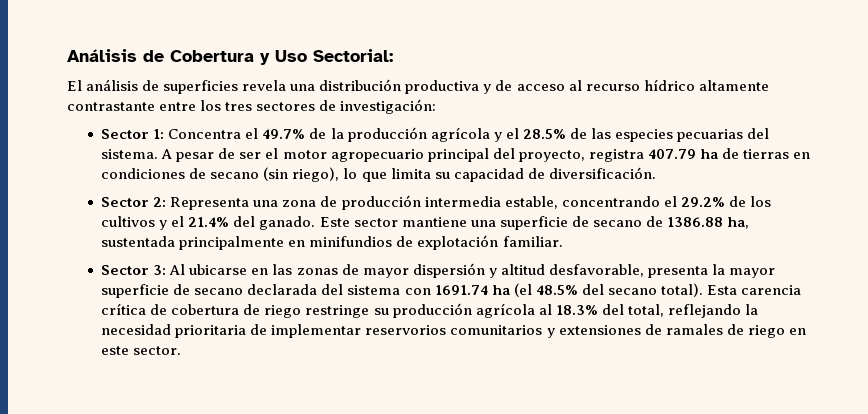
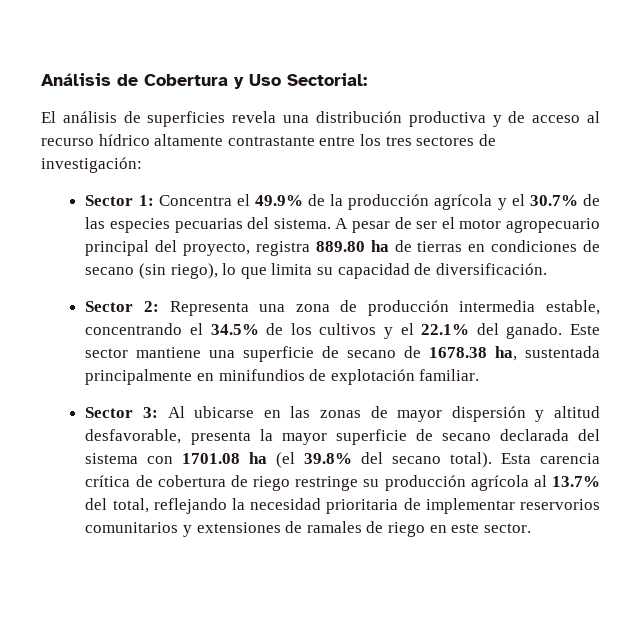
[262,129,306,139] 49.7% -> [254,195,303,206] 49.9%
[522,129,566,139] 28.5% -> [529,195,578,206] 30.7%
[647,149,696,159] 407.79 -> [315,241,365,252] 889.80
[680,197,725,207] 29.2% -> [210,324,259,335] 34.5%
[188,217,230,227] 21.4% -> [421,324,470,335] 22.1%
[666,217,723,227] 1386.88 -> [429,347,488,358] 1678.38
[434,285,488,295] 1691.74 -> [182,453,241,464] 1701.08
[535,285,578,295] 48.5% -> [304,453,353,464] 39.8%
[555,305,598,315] 18.3% -> [551,476,600,487] 13.7%

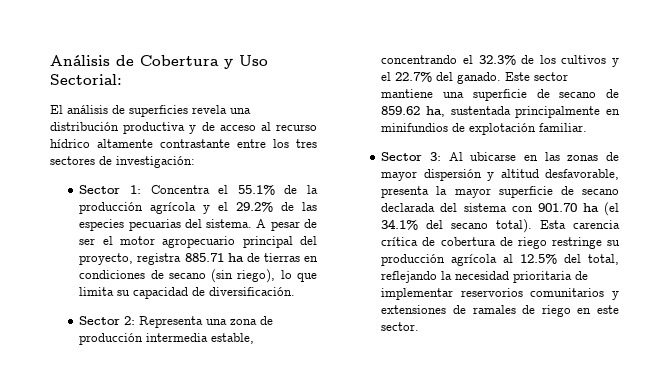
[254,195,303,206] 49.9% -> [237,185,275,195] 55.1%
[529,195,578,206] 30.7% -> [236,202,274,212] 29.2%
[315,241,365,252] 889.80 -> [184,253,224,262] 885.71
[210,324,259,335] 34.5% -> [478,55,516,65] 32.3%
[421,324,470,335] 22.1% -> [395,72,433,82] 22.7%
[429,347,488,358] 1678.38 -> [381,106,421,115] 859.62
[182,453,241,464] 1701.08 -> [537,203,577,212] 901.70
[304,453,353,464] 39.8% -> [381,219,419,230] 34.1%
[551,476,600,487] 13.7% -> [520,254,558,264] 12.5%

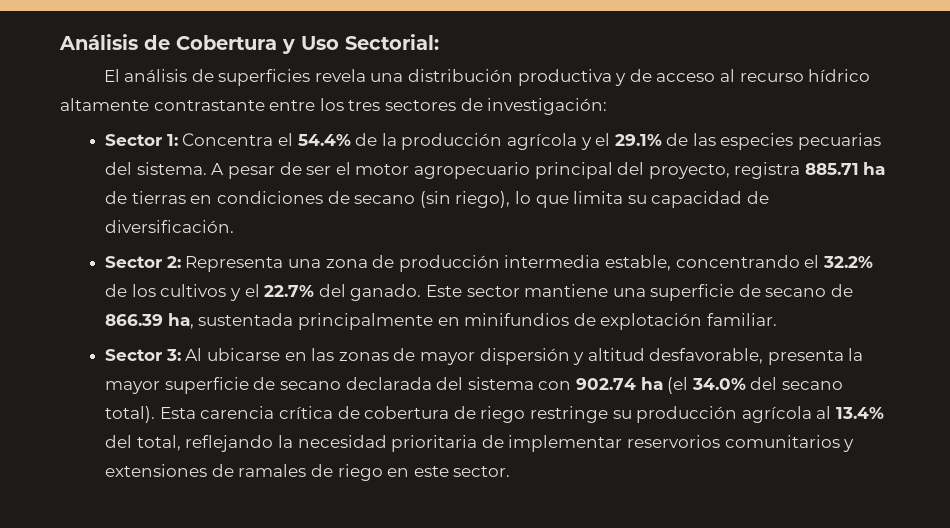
[237,185,275,195] 55.1% -> [297,134,351,146] 54.4%
[236,202,274,212] 29.2% -> [614,134,662,146] 29.1%
[478,55,516,65] 32.3% -> [822,256,873,268] 32.2%
[381,106,421,115] 859.62 -> [105,314,164,326] 866.39
[537,203,577,212] 901.70 -> [575,378,636,390] 902.74
[381,219,419,230] 34.1% -> [691,378,746,390] 34.0%
[520,254,558,264] 12.5% -> [835,407,884,419] 13.4%

